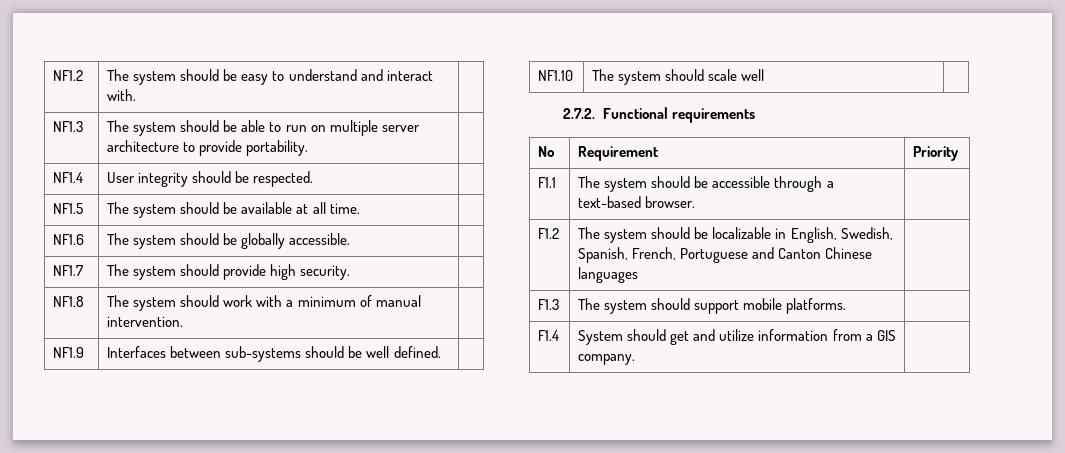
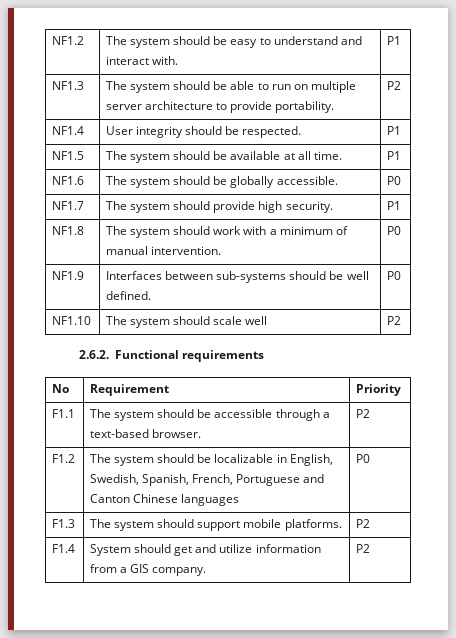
(137, 95) none -> [387,36,402,45] P1
(309, 148) none -> [387,81,402,90] P2
(314, 179) none -> [387,126,402,135] P1
(360, 208) none -> [387,151,402,160] P1
(351, 239) none -> [387,176,402,185] P0
(351, 272) none -> [387,201,402,210] P1
(184, 321) none -> [387,226,402,235] P0
(441, 352) none -> [387,271,402,280] P0
[563,108,596,119] // 2.7.2. -> [387,316,402,325] [78,350,109,359] P2 // 2.6.2.
(696, 202) none -> [356,409,371,418] P2
(639, 275) none -> [356,454,371,463] P0
(847, 306) none -> [356,519,371,528] P2
(636, 359) none -> [356,544,371,553] P2

